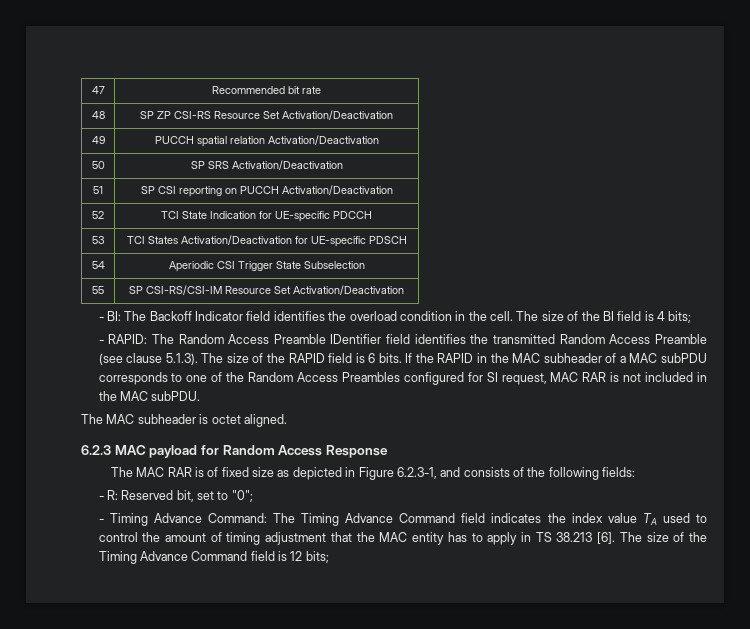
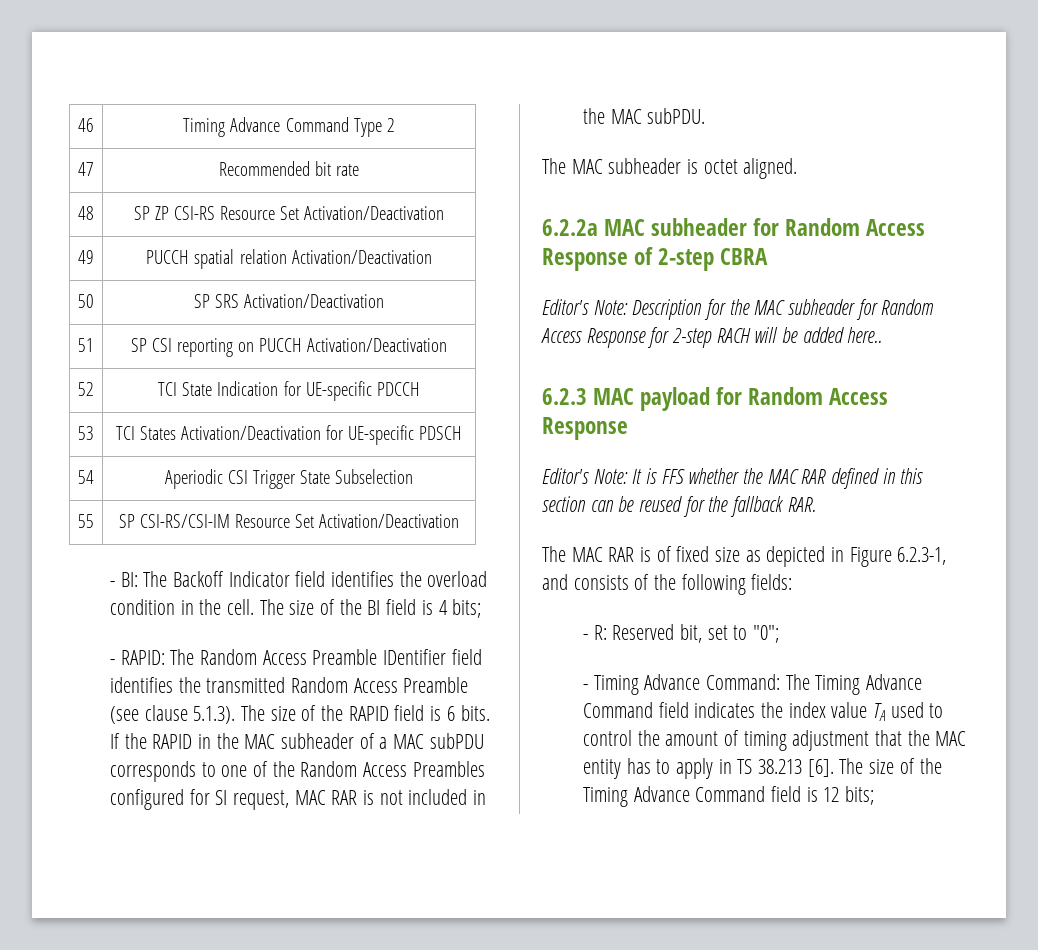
(91, 90) none -> [78,118,94,132] [183,117,395,137] 46 | Timing Advance Command Type 2 //
(287, 420) none -> [542,218,926,236] [542,247,769,271] [542,299,934,320] [541,327,883,348] // 6.2.2a MAC subheader for Random Access Response of 2-step CBRA // Editor's Note: Description for the MAC subheader for Random Access Response for 2-step RACH will be added here..
(388, 451) none -> [542,468,924,489] [542,496,816,517] // Editor's Note: It is FFS whether the MAC RAR defined in this section can be reused for the fallback RAR.

